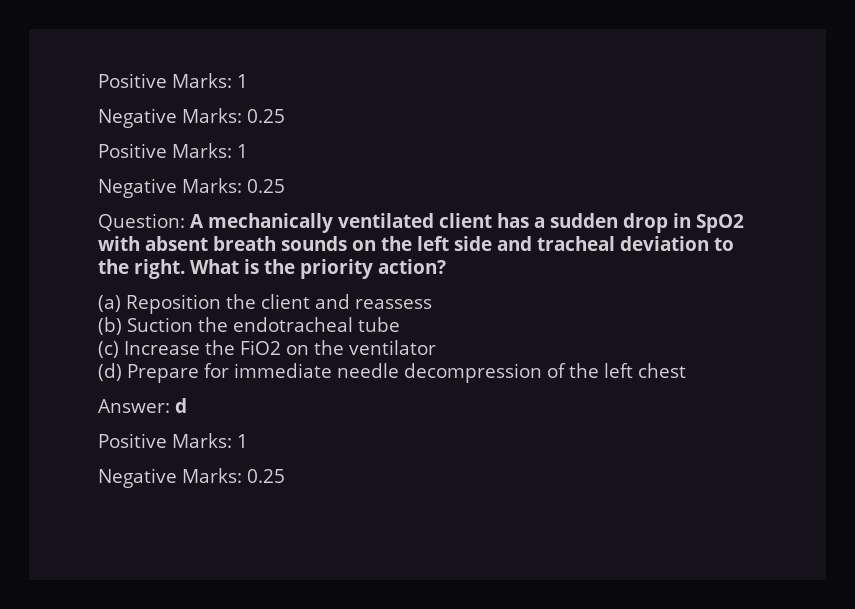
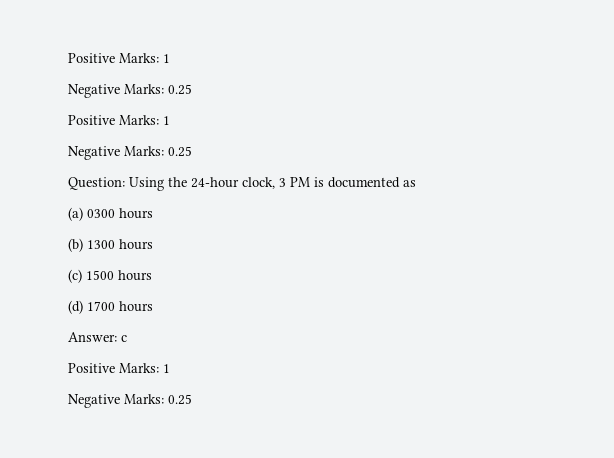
[190,213,744,233] [98,236,734,251] [98,259,446,279] [98,294,432,314] [98,317,400,335] [98,340,436,358] [98,363,686,383] A mechanically ventilated client has a sudden drop in SpO2 with absent breath sounds on the left side and tracheal deviation to the right. What is the priority action? // (a) Reposition the client and reassess // (b) Suction the endotracheal tube // (c) Increase the FiO2 on the ventilator // (d) Prepare for immediate needle decompression of the left chest -> [129,177,416,191] [68,207,153,221] [68,238,153,252] [68,269,152,283] [68,300,153,314] Using the 24-hour clock, 3 PM is documented as // (a) 0300 hours // (b) 1300 hours // (c) 1500 hours // (d) 1700 hours
[175,398,187,413] d -> [121,335,127,342] c

